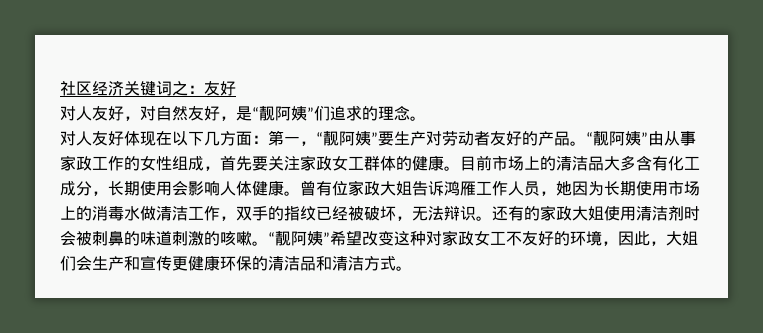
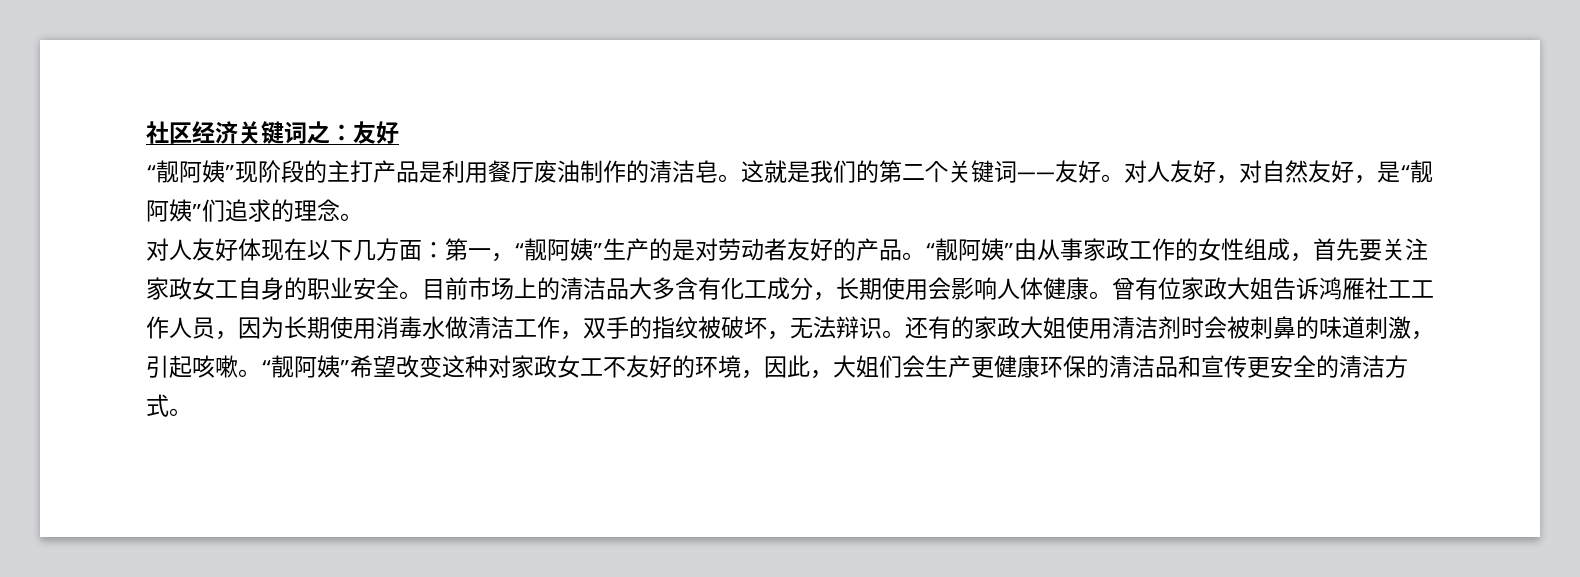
(236, 88) none -> [146,160,1124,183] “靓阿姨”现阶段的主打产品是利用餐厅废油制作的清洁皂。这就是我们的第二个关键词——友好。
[378,131,426,146] 要生产 -> [603,238,695,261] 生产的是
[364,155,444,171] 群体的健康 -> [238,277,399,300] 自身的职业安全
(476, 188) none -> [1365,277,1411,300] 社工
[556,181,572,196] 她 -> (238, 335) none
[668,180,700,196] [60,206,92,221] 市场上的 -> (376, 328) none
[316,206,348,221] 已经 -> (698, 327) none
[204,231,220,246] 的 -> [1411,331,1434,340] [146,355,192,378] ，引起
[124,255,172,271] 和宣传 -> (971, 366) none
(332, 263) none -> [1201,355,1339,378] 宣传更安全的

